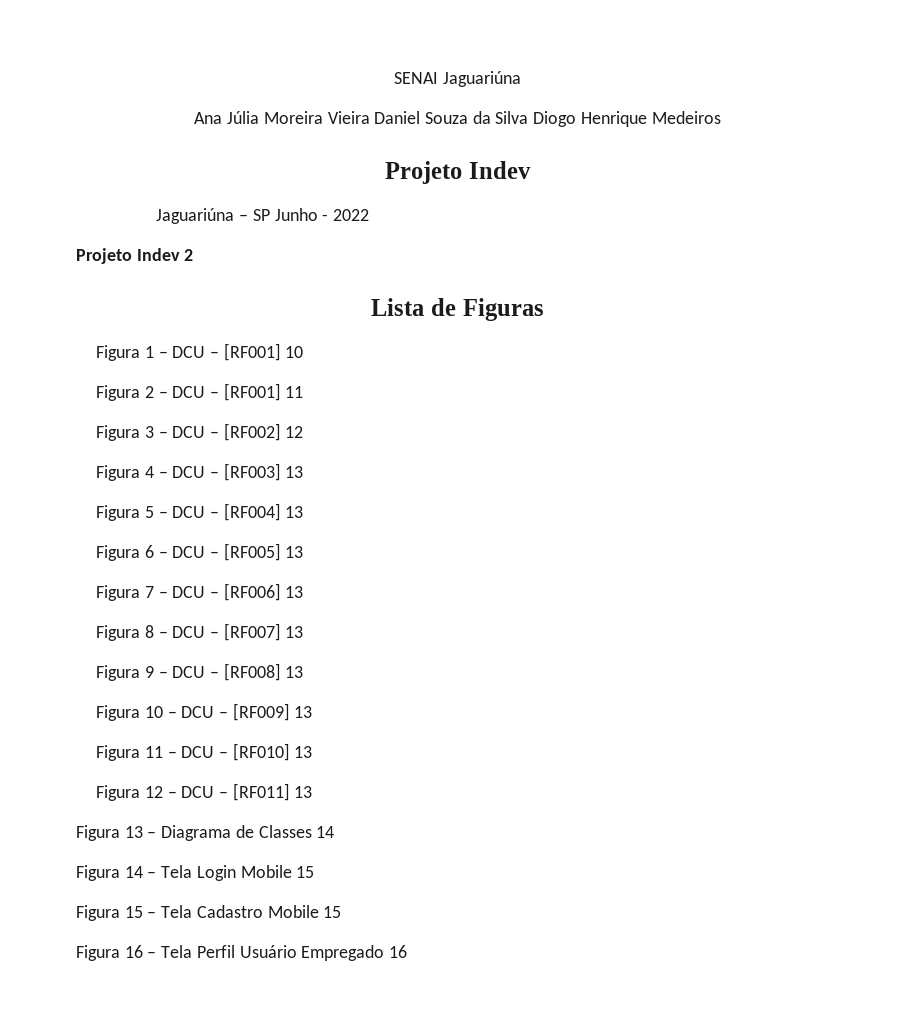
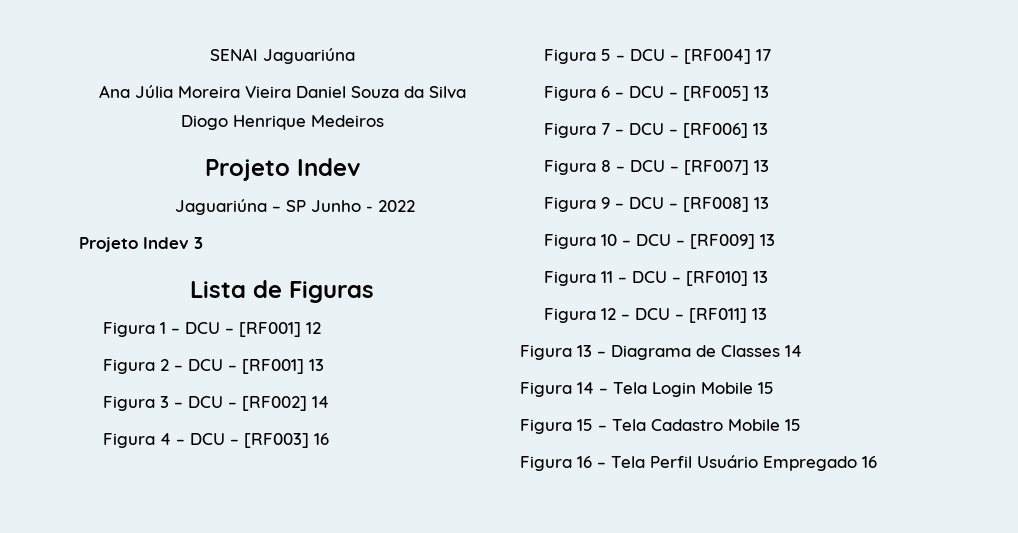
[184,249,194,261] 2 -> [194,237,203,249] 3
[285,346,304,358] 10 -> [306,322,322,334] 12
[285,386,304,398] 11 -> [309,359,325,371] 13
[285,426,304,438] 12 -> [312,396,330,408] 14
[285,466,304,478] 13 -> [314,433,330,445] 16
[285,506,304,518] 13 -> [756,49,772,61] 17

